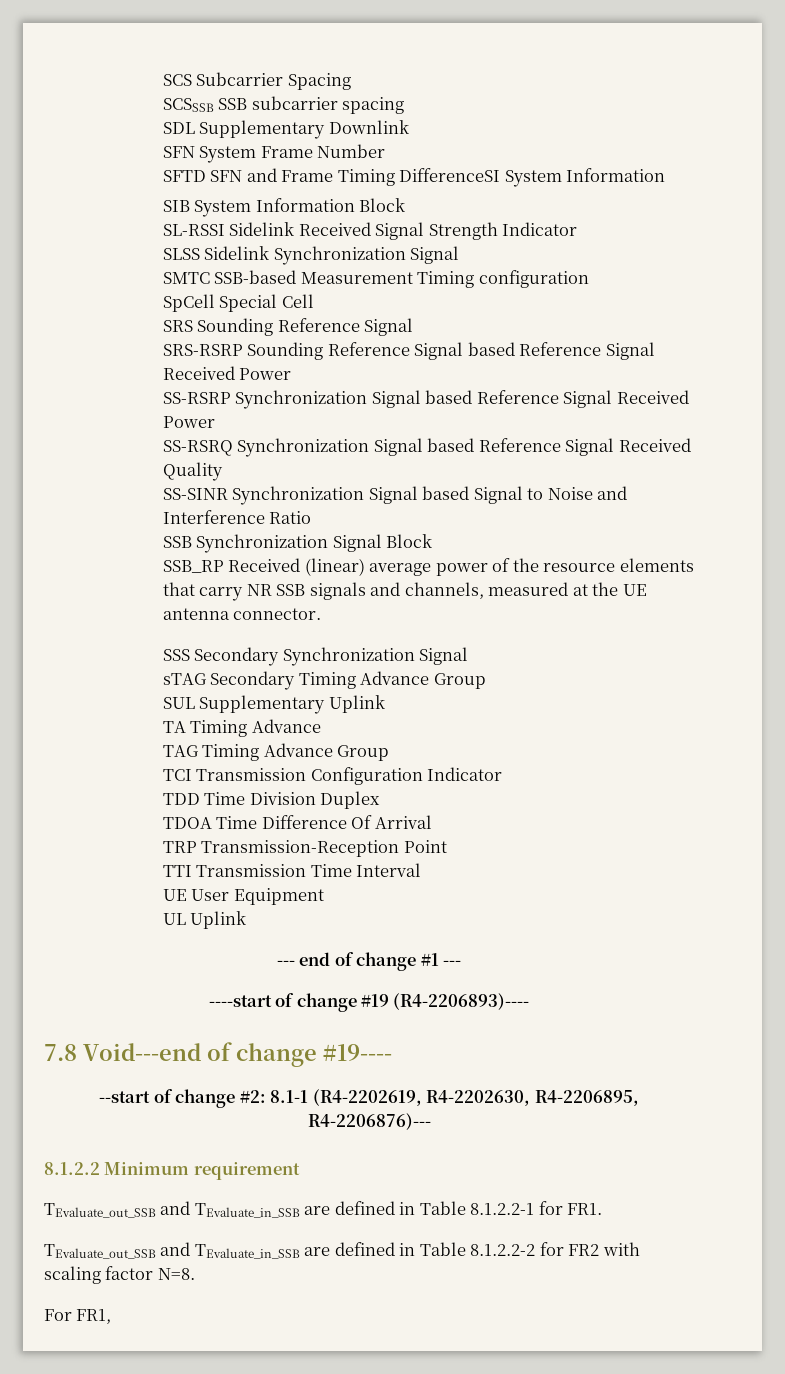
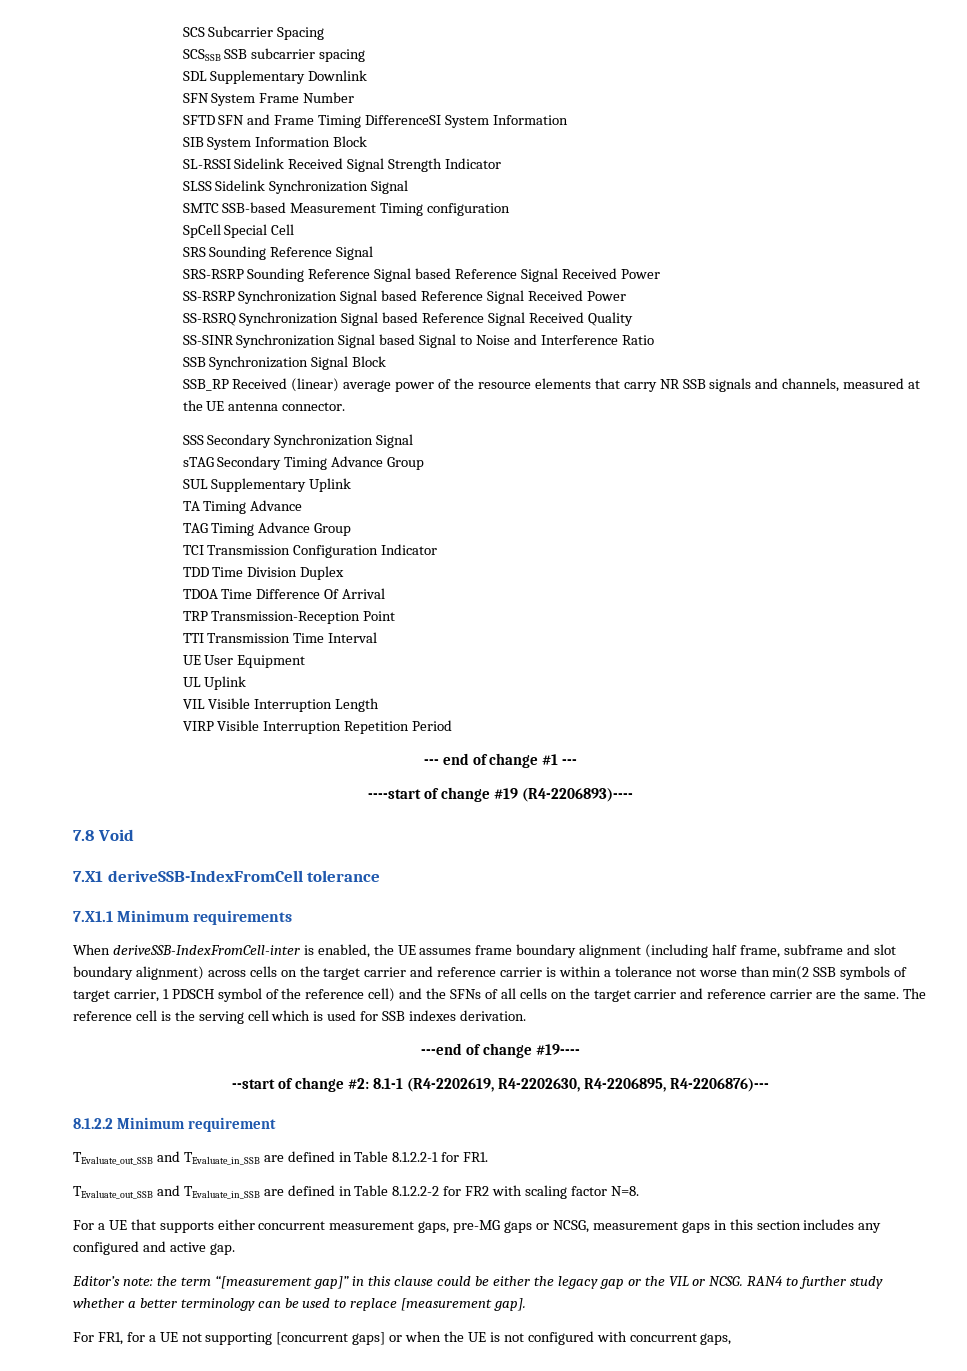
(247, 920) none -> [182,698,380,712] [182,720,453,734] // VIL Visible Interruption Length // VIRP Visible Interruption Repetition Period
[83,1043,201,1061] Void---end -> [97,829,134,841] [73,870,381,882] [73,910,293,925] [73,944,896,958] [73,966,908,980] [73,988,926,1002] [73,1010,526,1024] [421,1043,463,1055] Void // 7.X1 deriveSSB-IndexFromCell tolerance // 7.X1.1 Minimum requirements // When deriveSSB-IndexFromCell-inter is enabled, the UE assumes frame boundary alignment (including half frame, subframe and slot boundary alignment) across cells on the target carrier and reference carrier is within a tolerance not worse than min(2 SSB symbols of target carrier, 1 PDSCH symbol of the reference cell) and the SFNs of all cells on the target carrier and reference carrier are the same. The reference cell is the serving cell which is used for SSB indexes derivation. // ---end
[76,1309,112,1324] FR1, -> [97,1219,882,1233] [73,1241,235,1255] [72,1275,884,1289] [73,1298,527,1311] [73,1331,732,1345] a UE that supports either concurrent measurement gaps, pre-MG gaps or NCSG, measurement gaps in this section includes any configured and active gap. // Editor’s note: the term “[measurement gap]” in this clause could be either the legacy gap or the VIL or NCSG. RAN4 to further study whether a better terminology can be used to replace [measurement gap]. // For FR1, for a UE not supporting [concurrent gaps] or when the UE is not configured with concurrent gaps,

